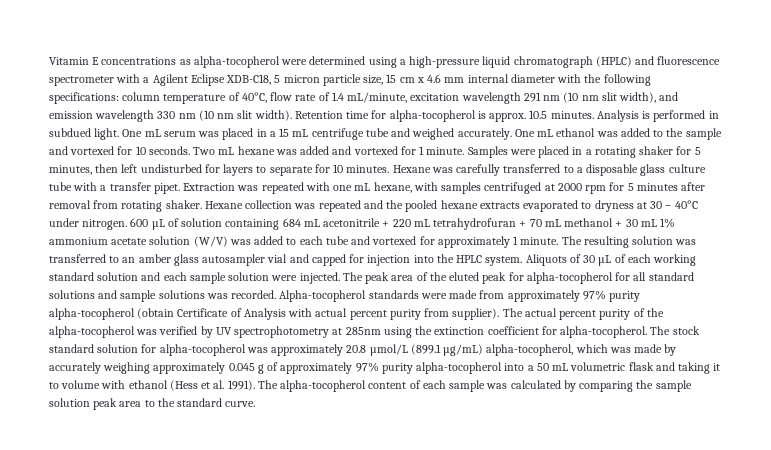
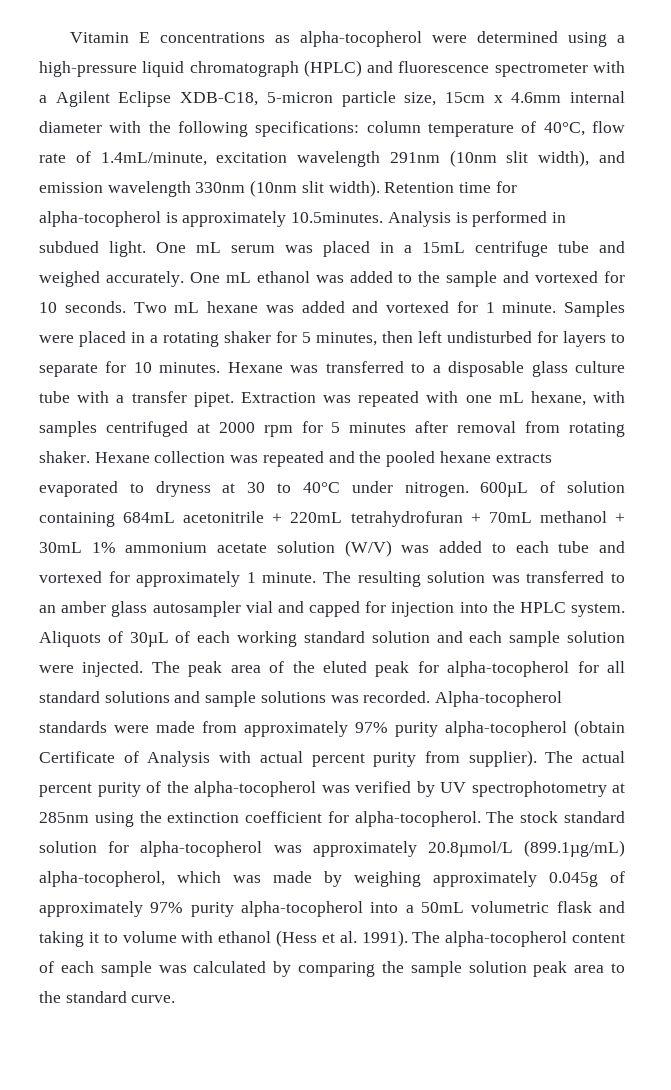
[274,74,465,86] 5 micron particle size, 15 cm x 4.6 mm -> [266,91,562,107] 5-micron particle size, 15cm x 4.6mm
[331,92,599,104] 1.4 mL/minute, excitation wavelength 291 nm (10 nm -> [100,150,497,167] 1.4mL/minute, excitation wavelength 291nm (10nm
[157,110,235,121] 330 nm (10 nm -> [195,180,298,197] 330nm (10nm
[489,110,594,122] approx. 10.5 minutes. -> [182,211,384,227] approximately 10.5minutes.
[279,128,309,137] 15 mL -> [422,242,465,253] 15mL
[456,164,501,176] carefully -> (319, 369) none
[665,205,672,209] – -> [277,483,292,493] to
[130,218,165,230] 600 µL -> [480,482,529,497] 600µL
[282,218,657,230] 684 mL acetonitrile + 220 mL tetrahydrofuran + 70 mL methanol + 30 mL -> [123,511,625,527] [39,542,82,553] 684mL acetonitrile + 220mL tetrahydrofuran + 70mL methanol + 30mL
[583,255,612,266] 30 µL -> [129,632,169,647] 30µL
[346,344,484,356] 20.8 µmol/L (899.1 µg/mL) -> [427,840,625,857] 20.8µmol/L (899.1µg/mL)
[49,362,101,374] accurately -> (342, 879) none
[228,363,264,374] 0.045 g -> [549,872,598,887] 0.045g
[536,363,569,371] 50 mL -> [420,902,464,913] 50mL

